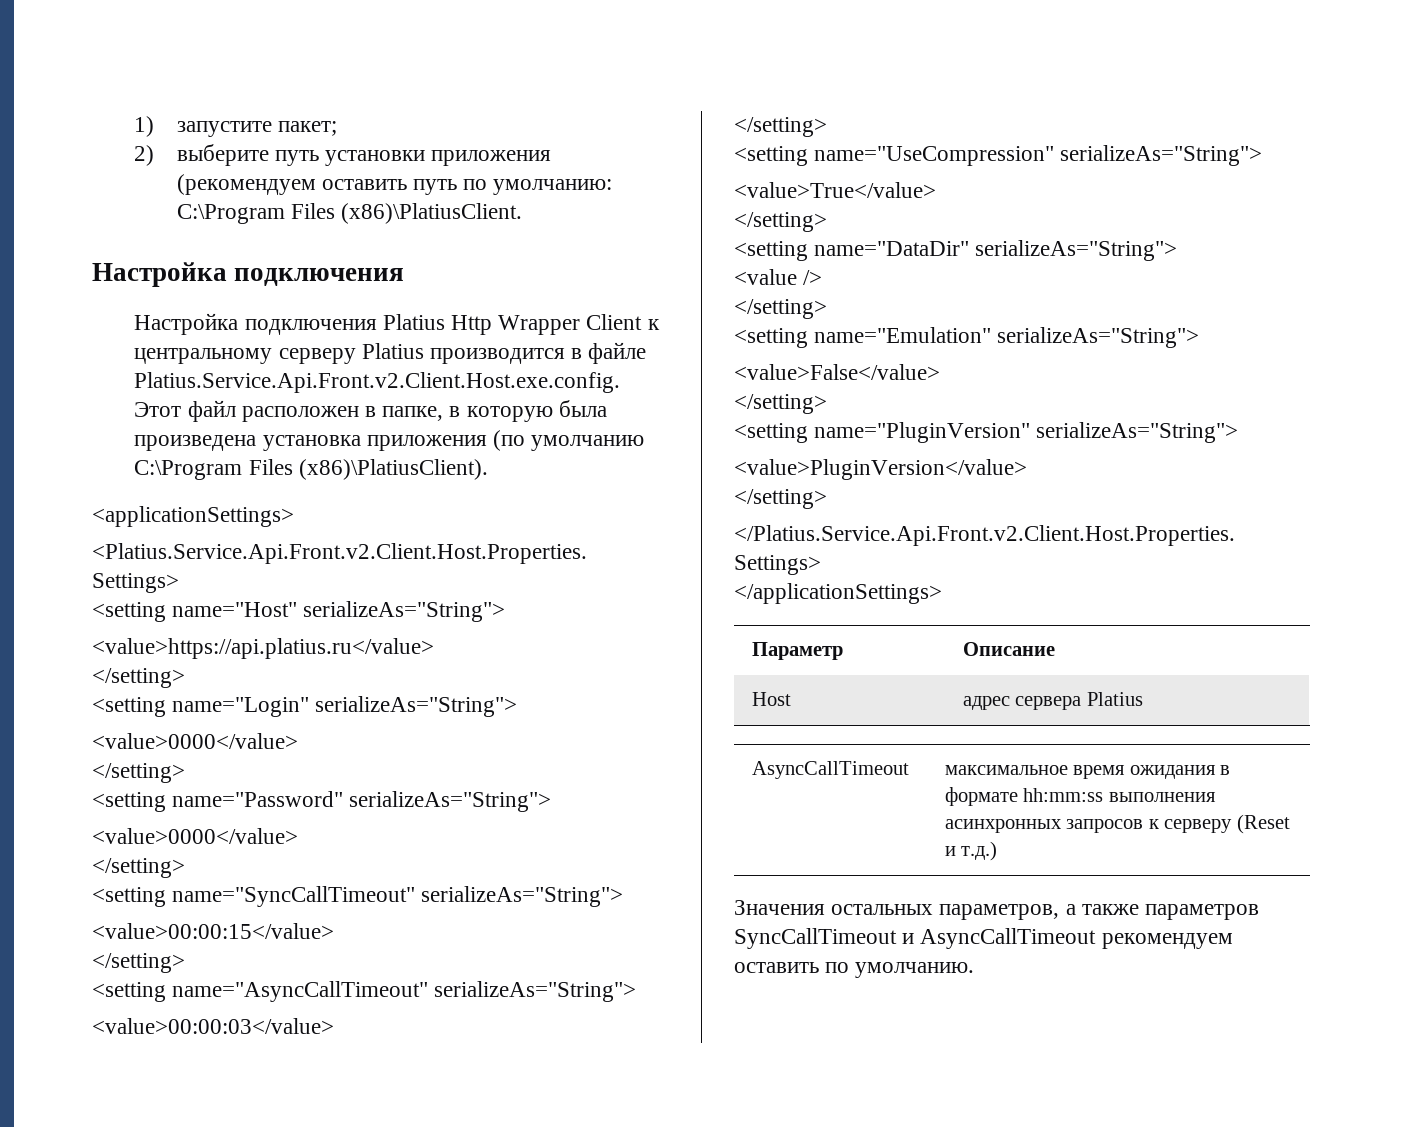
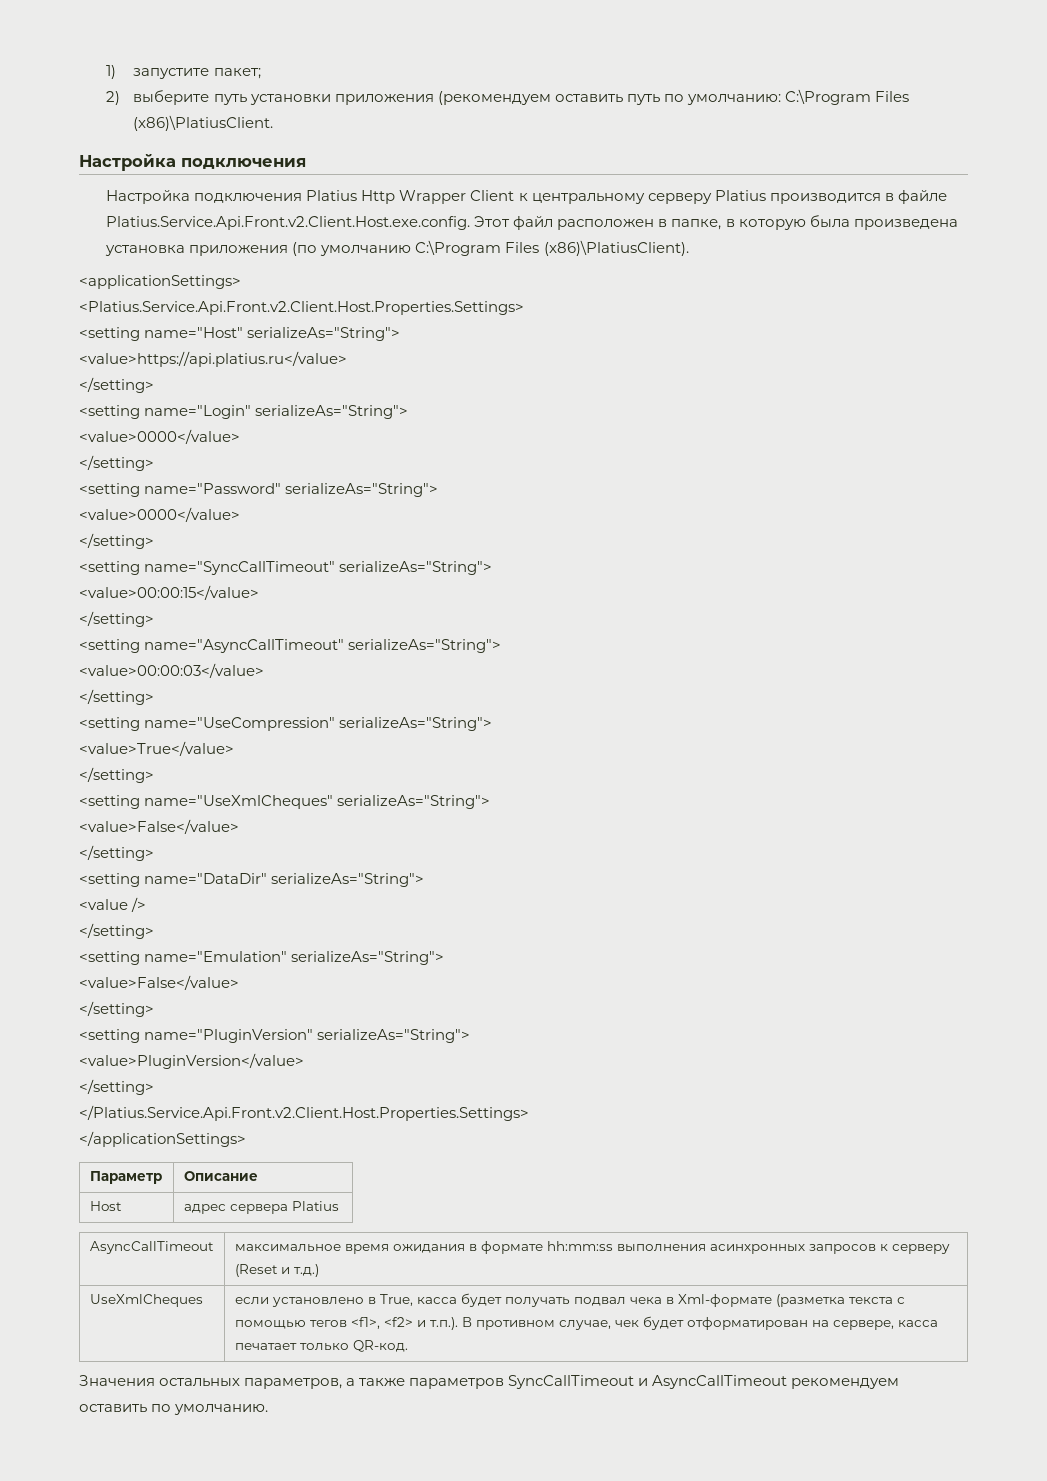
(827, 222) none -> [79,795,491,809] [79,819,239,834] [79,845,154,861] // <setting name="UseXmlCheques" serializeAs="String"> // <value>False</value> // </setting>
(998, 851) none -> [89,1294,203,1307] [234,1293,905,1307] [234,1316,938,1330] [234,1340,408,1352] // UseXmlCheques | если установлено в True, касса будет получать подвал чека в Xml-формате (разметка текста с помощью тегов <f1>, <f2> и т.п.). В противном случае, чек будет отформатирован на сервере, касса печатает только QR-код.

